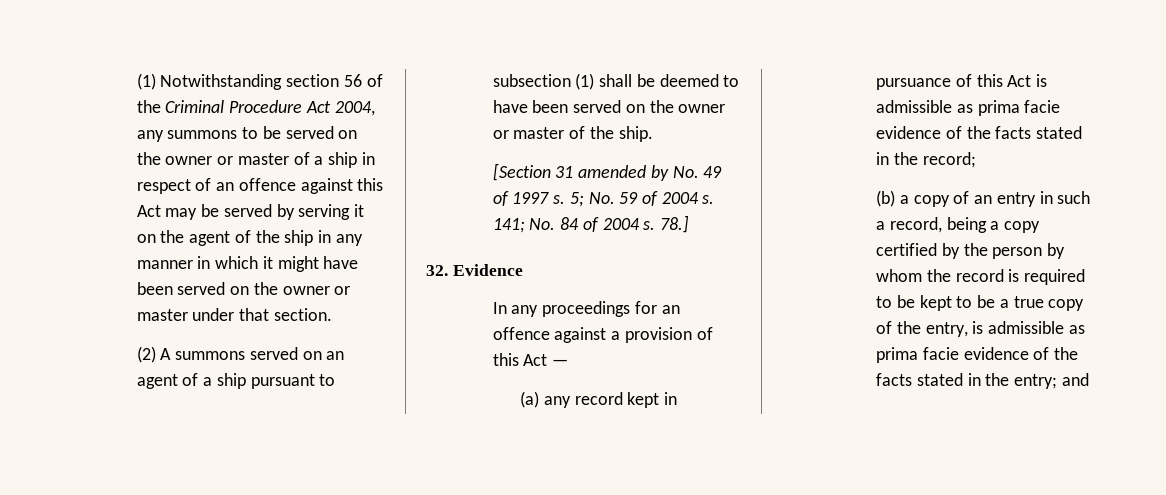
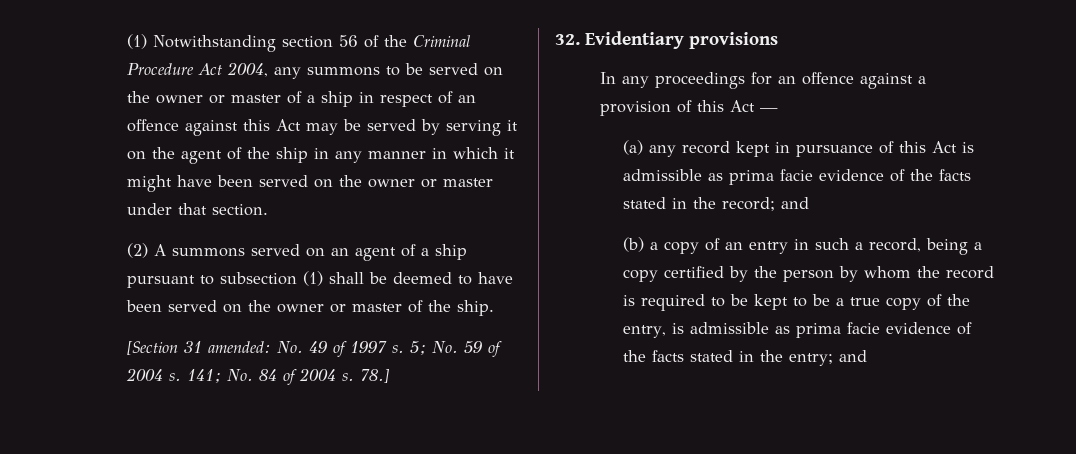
[578,165,669,181] amended by -> [208,341,272,353] amended:
[452,264,523,276] Evidence -> [585,31,778,49] Evidentiary provisions
(976, 160) none -> [780,197,809,209] and

